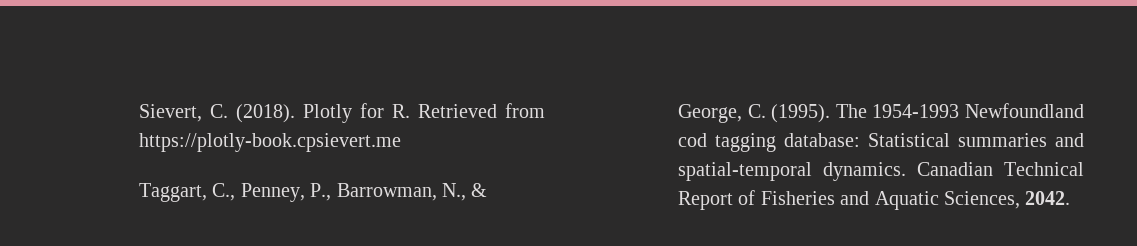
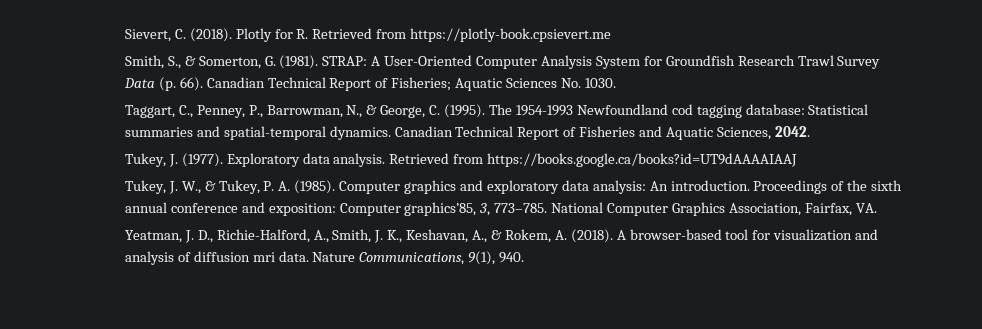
(401, 142) none -> [124,55,881,69] [123,77,616,91] // Smith, S., & Somerton, G. (1981). STRAP: A User-Oriented Computer Analysis System for Groundfish Research Trawl Survey Data (p. 66). Canadian Technical Report of Fisheries; Aquatic Sciences No. 1030.
(1071, 198) none -> [124,153,798,167] [124,180,903,194] [124,202,877,216] [124,229,879,243] [124,251,525,265] // Tukey, J. (1977). Exploratory data analysis. Retrieved from https://books.google.ca/books?id=UT9dAAAAIAAJ // Tukey, J. W., & Tukey, P. A. (1985). Computer graphics and exploratory data analysis: An introduction. Proceedings of the sixth annual conference and exposition: Computer graphics’85, 3, 773–785. National Computer Graphics Association, Fairfax, VA. // Yeatman, J. D., Richie-Halford, A., Smith, J. K., Keshavan, A., & Rokem, A. (2018). A browser-based tool for visualization and analysis of diffusion mri data. Nature Communications, 9(1), 940.

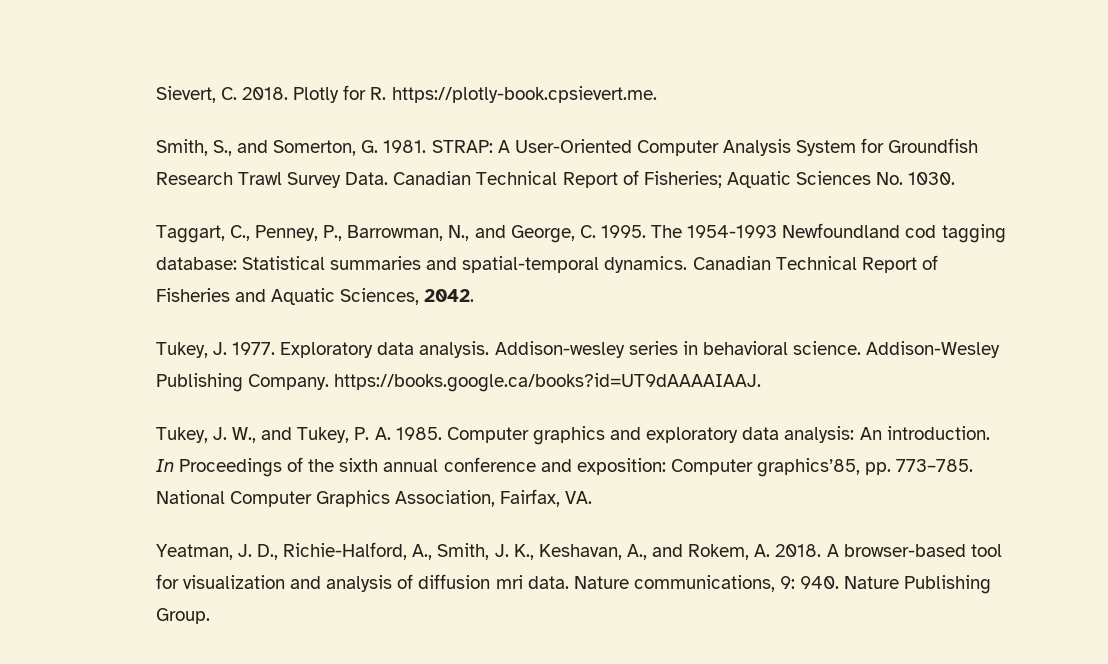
[189,28,232,42] (2018). -> [241,87,288,100] 2018.
[312,28,612,42] Retrieved from https://plotly-book.cpsievert.me -> [391,86,657,103] https://plotly-book.cpsievert.me.
[184,56,196,66] & -> [236,140,268,153] and
[279,55,319,69] (1981). -> [383,140,427,153] 1981.
[123,77,203,91] Data (p. 66). -> [345,172,389,185] Data.
[366,105,378,115] & -> [474,225,506,238] and
[444,104,486,118] (1995). -> [600,225,646,238] 1995.
[181,153,223,167] (1977). -> [231,342,275,355] 1977.
[389,153,798,167] Retrieved from https://books.google.ca/books?id=UT9dAAAAIAAJ -> [494,341,1001,358] [155,373,761,392] Addison-wesley series in behavioral science. Addison-Wesley Publishing Company. https://books.google.ca/books?id=UT9dAAAAIAAJ.
[204,181,216,191] & -> [261,427,293,440] and
[294,180,336,194] (1985). -> [395,427,442,440] 1985.
(750, 185) none -> [155,459,174,472] In
[479,203,491,216] 3, -> [865,462,892,475] pp.
[490,230,502,240] & -> [652,544,684,557] and
[570,229,613,243] (2018). -> [775,544,822,557] 2018.
[359,251,525,265] Communications, 9(1), 940. -> [633,575,992,594] [155,608,210,624] communications, 9: 940. Nature Publishing Group.

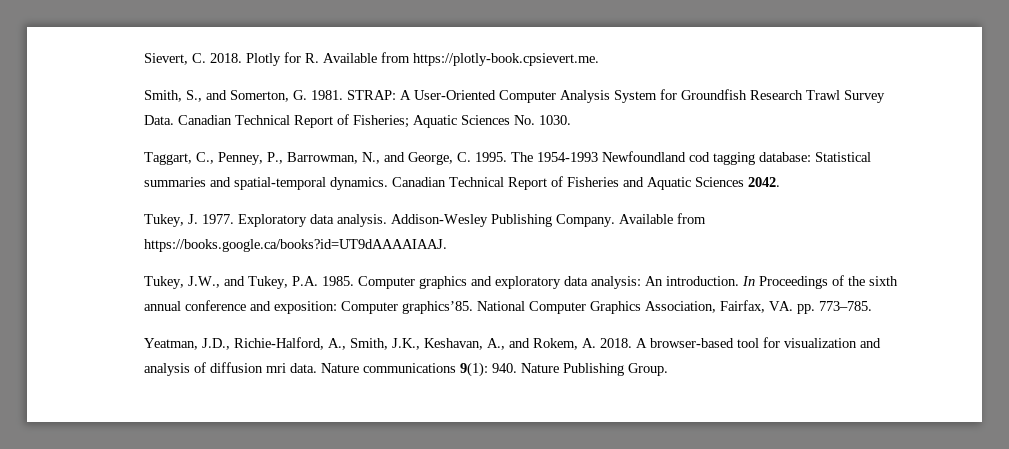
(387, 93) none -> [322,52,410,63] Available from
[340,288,420,305] Sciences, -> [694,177,744,187] Sciences
[494,341,862,358] Addison-wesley series in behavioral science. -> (387, 220) none
(329, 382) none -> [618,213,706,224] Available from
[212,427,391,443] J. W., and Tukey, P. A. -> [187,276,318,289] J.W., and Tukey, P.A.
[757,458,974,477] graphics’85, pp. 773–785. -> [401,301,473,314] graphics’85.
(593, 497) none -> [796,301,872,314] pp. 773–785.
[237,544,278,560] J. D., -> [201,338,230,350] J.D.,
[494,544,534,560] J. K., -> [391,338,420,350] J.K.,
[633,575,796,592] communications, 9: -> [362,362,488,377] communications 9(1):

